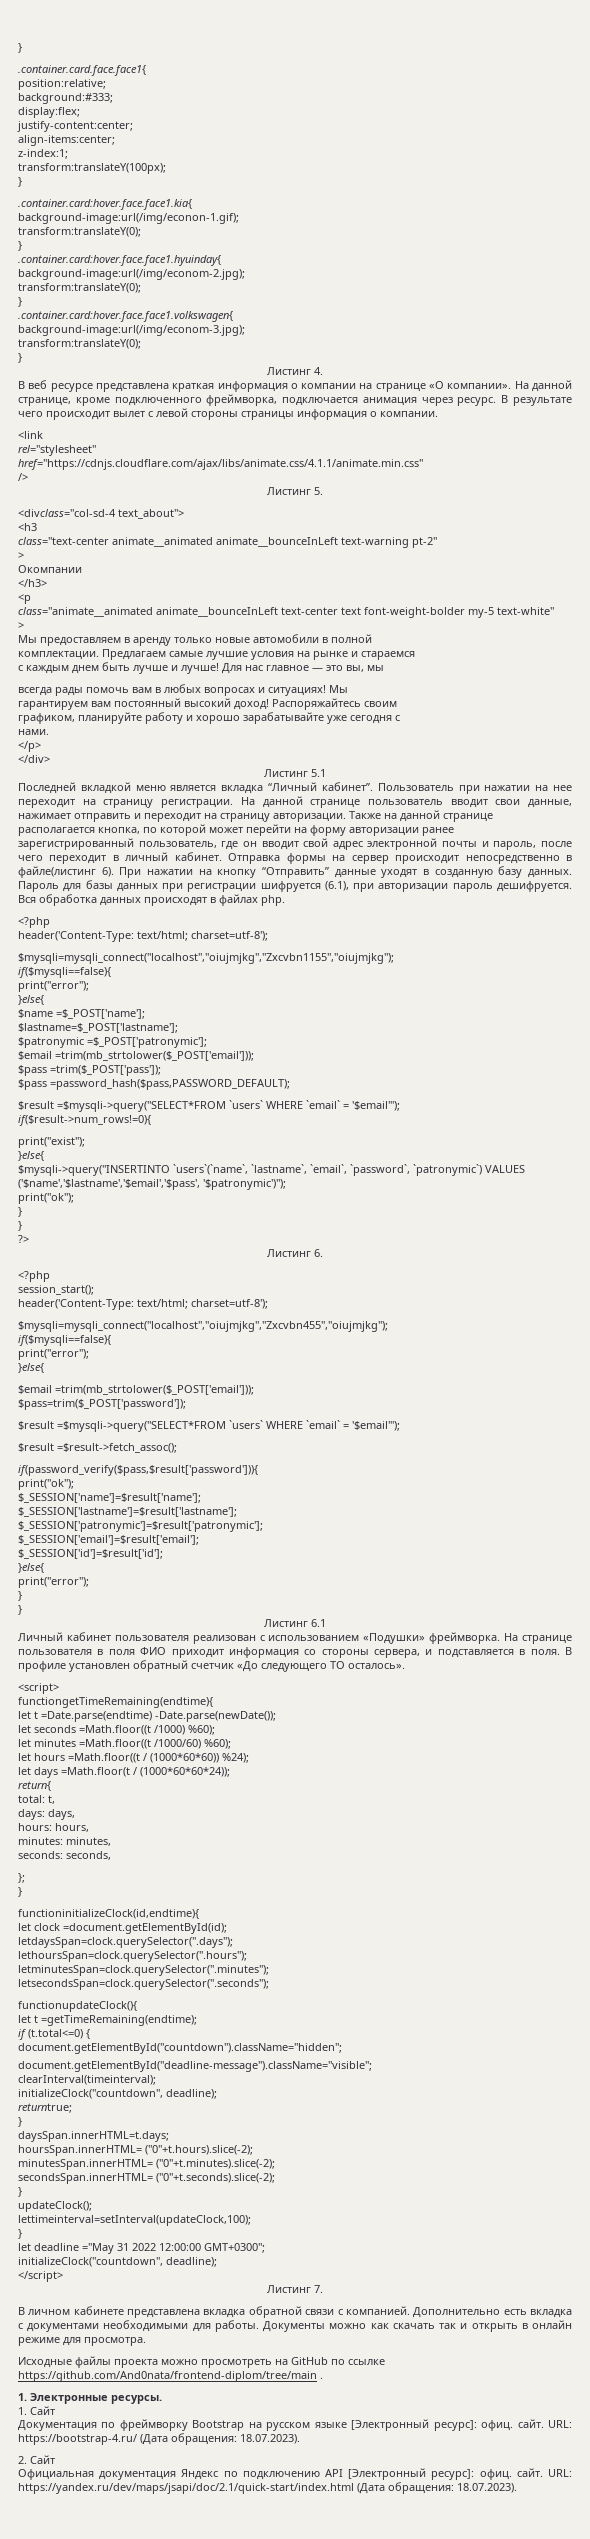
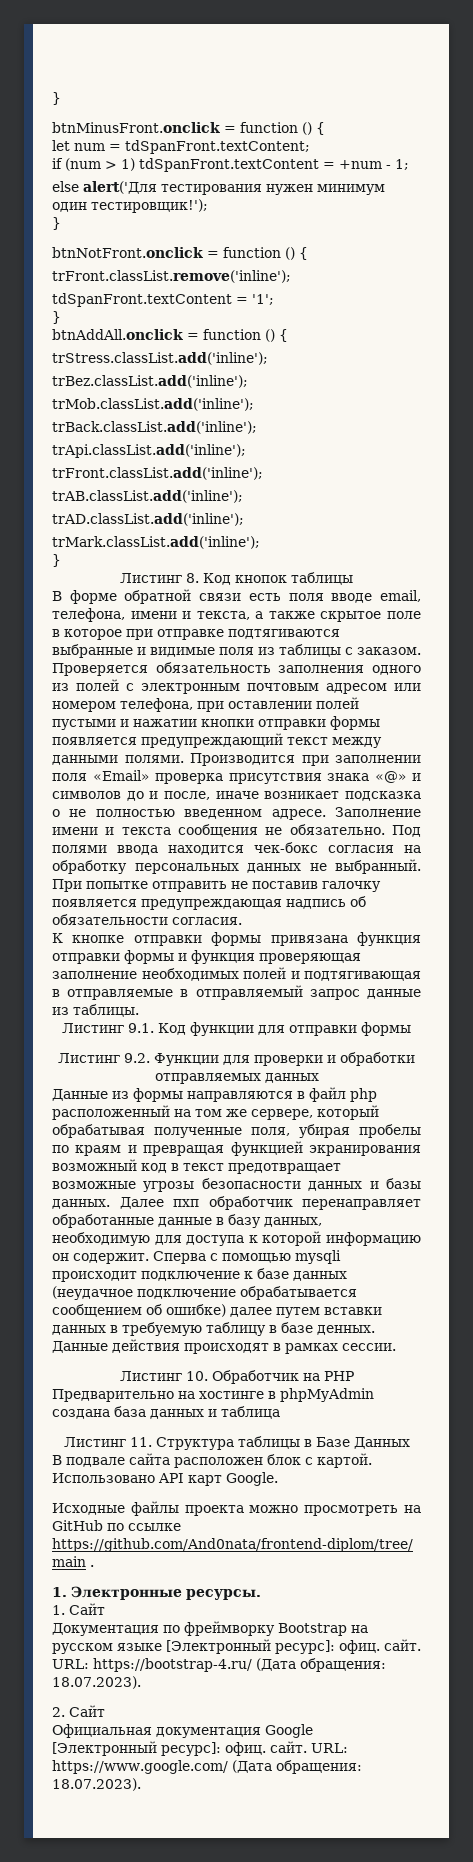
[18,43,22,53] [18,65,146,76] [18,79,106,90] [18,93,113,104] [18,107,80,118] [17,121,133,132] [18,135,115,146] [18,149,68,159] [18,163,166,174] [18,177,22,187] [18,199,192,210] [18,213,239,224] [18,227,141,237] [18,241,22,251] [18,255,221,266] [18,269,245,280] [18,283,141,293] [18,297,22,307] [18,311,233,322] [18,325,245,336] [18,339,141,349] [18,353,22,363] [267,367,323,375] [18,380,573,392] [18,394,572,406] [18,408,438,420] [18,431,43,439] [18,445,96,456] [18,459,423,470] [18,473,28,481] [267,487,323,495] [18,509,184,519] [18,523,37,531] [18,537,437,548] [18,552,24,559] [18,565,82,573] [18,579,47,587] [18,594,31,604] [18,607,554,618] [18,622,24,629] [18,634,372,646] [18,649,415,660] [18,662,384,674] [18,684,348,696] [18,698,397,710] [18,712,400,724] [18,729,49,735] [18,741,41,752] [18,755,50,763] [264,769,326,777] [18,782,572,794] [18,796,572,808] [18,810,493,822] [18,824,454,836] [18,838,572,850] [18,852,572,864] [18,866,573,878] [18,880,572,892] [18,894,285,906] [18,917,50,928] [18,931,268,942] [18,953,394,964] [18,967,111,978] [18,981,89,992] [18,995,44,1005] [18,1009,145,1019] [18,1023,178,1033] [18,1037,207,1048] [18,1051,254,1061] [18,1065,161,1076] [18,1079,290,1090] [18,1100,400,1112] [18,1115,151,1126] [18,1137,85,1148] [18,1151,44,1161] [18,1164,525,1176] [18,1179,286,1190] [18,1193,74,1204] [18,1207,22,1217] [18,1221,22,1231] [18,1235,29,1243] [267,1249,323,1257] [18,1271,50,1282] [18,1285,94,1295] [18,1299,268,1310] [18,1321,388,1332] [18,1335,111,1346] [18,1349,89,1360] [18,1363,44,1373] [18,1385,254,1395] [18,1399,186,1410] [18,1420,400,1432] [18,1443,177,1453] [18,1465,258,1476] [18,1479,74,1490] [18,1493,201,1503] [18,1507,237,1517] [18,1521,263,1532] [18,1535,199,1545] [18,1549,163,1559] [18,1563,44,1573] [18,1577,89,1588] [18,1591,22,1601] [18,1605,22,1615] [264,1619,326,1627] [18,1632,573,1644] [18,1647,572,1658] [18,1660,405,1672] [18,1683,59,1694] [18,1697,213,1708] [18,1711,276,1722] [18,1725,215,1735] [18,1739,231,1749] [18,1753,249,1763] [18,1767,230,1778] [18,1781,51,1791] [18,1795,55,1804] [18,1809,75,1820] [18,1823,89,1832] [18,1837,111,1846] [18,1851,111,1860] [18,1873,25,1883] [18,1887,22,1897] [18,1909,199,1919] [18,1923,227,1934] [18,1937,233,1948] [18,1951,247,1962] [18,1965,269,1976] [18,1979,269,1990] [18,2001,137,2012] [18,2015,197,2026] [18,2029,90,2040] [18,2043,342,2054] [18,2061,372,2072] [18,2075,156,2085] [18,2089,217,2099] [18,2103,72,2113] [18,2117,22,2127] [18,2131,169,2142] [18,2145,253,2156] [18,2159,275,2170] [18,2173,275,2184] [18,2187,22,2197] [18,2201,92,2212] [18,2215,251,2226] [18,2229,22,2239] [18,2243,265,2254] [18,2257,217,2267] [18,2271,63,2282] [267,2285,323,2293] [18,2306,572,2318] [18,2320,572,2332] [18,2337,146,2346] } // .container.card.face.face1{ // position:relative; // background:#333; // display:flex; // justify-content:center; // align-items:center; // z-index:1; // transform:translateY(100px); // } // .container.card:hover.face.face1.kia{ // background-image:url(/img/econon-1.gif); // transform:translateY(0); // } // .container.card:hover.face.face1.hyuinday{ // background-image:url(/img/econom-2.jpg); // transform:translateY(0); // } // .container.card:hover.face.face1.volkswagen{ // background-image:url(/img/econom-3.jpg); // transform:translateY(0); // } // Листинг 4. // В веб ресурсе представлена краткая информация о компании на странице «О компании». На данной странице, кроме подключенного фреймворка, подключается анимация через ресурс. В результате чего происходит вылет с левой стороны страницы информация о компании. // <link // rel="stylesheet" // href="https://cdnjs.cloudflare.com/ajax/libs/animate.css/4.1.1/animate.min.css" // /> // Листинг 5. // <divclass="col-sd-4 text_about"> // <h3 // class="text-center animate__animated animate__bounceInLeft text-warning pt-2" // > // Окомпании // </h3> // <p // class="animate__animated animate__bounceInLeft text-center text font-weight-bolder my-5 text-white" // > // Мы предоставляем в аренду только новые автомобили в полной // комплектации. Предлагаем самые лучшие условия на рынке и стараемся // с каждым днем быть лучше и лучше! Для нас главное — это вы, мы // всегда рады помочь вам в любых вопросах и ситуациях! Мы // гарантируем вам постоянный высокий доход! Распоряжайтесь своим // графиком, планируйте работу и хорошо зарабатывайте уже сегодня с // нами. // </p> // </div> // Листинг 5.1 // Последней вкладкой меню является вкладка “Личный кабинет”. Пользователь при нажатии на нее переходит на страницу регистрации. На данной странице пользователь вводит свои данные, нажимает отправить и переходит на страницу авторизации. Также на данной странице располагается кнопка, по которой может перейти на форму авторизации ранее зарегистрированный пользователь, где он вводит свой адрес электронной почты и пароль, после чего переходит в личный кабинет. Отправка формы на сервер происходит непосредственно в файле(листинг 6). При нажатии на кнопку “Отправить” данные уходят в созданную базу данных. Пароль для базы данных при регистрации шифруется (6.1), при авторизации пароль дешифруется. Вся обработка данных происходят в файлах php. // <?php // header('Content-Type: text/html; charset=utf-8'); // $mysqli=mysqli_connect("localhost","oiujmjkg","Zxcvbn1155","oiujmjkg"); // if($mysqli==false){ // print("error"); // }else{ // $name =$_POST['name']; // $lastname=$_POST['lastname']; // $patronymic =$_POST['patronymic']; // $email =trim(mb_strtolower($_POST['email'])); // $pass =trim($_POST['pass']); // $pass =password_hash($pass,PASSWORD_DEFAULT); // $result =$mysqli->query("SELECT*FROM `users` WHERE `email` = '$email'"); // if($result->num_rows!=0){ // print("exist"); // }else{ // $mysqli->query("INSERTINTO `users`(`name`, `lastname`, `email`, `password`, `patronymic`) VALUES ('$name','$lastname','$email','$pass', '$patronymic')"); // print("ok"); // } // } // ?> // Листинг 6. // <?php // session_start(); // header('Content-Type: text/html; charset=utf-8'); // $mysqli=mysqli_connect("localhost","oiujmjkg","Zxcvbn455","oiujmjkg"); // if($mysqli==false){ // print("error"); // }else{ // $email =trim(mb_strtolower($_POST['email'])); // $pass=trim($_POST['password']); // $result =$mysqli->query("SELECT*FROM `users` WHERE `email` = '$email'"); // $result =$result->fetch_assoc(); // if(password_verify($pass,$result['password'])){ // print("ok"); // $_SESSION['name']=$result['name']; // $_SESSION['lastname']=$result['lastname']; // $_SESSION['patronymic']=$result['patronymic']; // $_SESSION['email']=$result['email']; // $_SESSION['id']=$result['id']; // }else{ // print("error"); // } // } // Листинг 6.1 // Личный кабинет пользователя реализован с использованием «Подушки» фреймворка. На странице пользователя в поля ФИО приходит информация со стороны сервера, и подставляется в поля. В профиле установлен обратный счетчик «До следующего ТО осталось». // <script> // functiongetTimeRemaining(endtime){ // let t =Date.parse(endtime) -Date.parse(newDate()); // let seconds =Math.floor((t /1000) %60); // let minutes =Math.floor((t /1000/60) %60); // let hours =Math.floor((t / (1000*60*60)) %24); // let days =Math.floor(t / (1000*60*60*24)); // return{ // total: t, // days: days, // hours: hours, // minutes: minutes, // seconds: seconds, // }; // } // functioninitializeClock(id,endtime){ // let clock =document.getElementById(id); // letdaysSpan=clock.querySelector(".days"); // lethoursSpan=clock.querySelector(".hours"); // letminutesSpan=clock.querySelector(".minutes"); // letsecondsSpan=clock.querySelector(".seconds"); // functionupdateClock(){ // let t =getTimeRemaining(endtime); // if (t.total<=0) { // document.getElementById("countdown").className="hidden"; // document.getElementById("deadline-message").className="visible"; // clearInterval(timeinterval); // initializeClock("countdown", deadline); // returntrue; // } // daysSpan.innerHTML=t.days; // hoursSpan.innerHTML= ("0"+t.hours).slice(-2); // minutesSpan.innerHTML= ("0"+t.minutes).slice(-2); // secondsSpan.innerHTML= ("0"+t.seconds).slice(-2); // } // updateClock(); // lettimeinterval=setInterval(updateClock,100); // } // let deadline ="May 31 2022 12:00:00 GMT+0300"; // initializeClock("countdown", deadline); // </script> // Листинг 7. // В личном кабинете представлена вкладка обратной связи с компанией. Дополнительно есть вкладка с документами необходимыми для работы. Документы можно как скачать так и открыть в онлайн режиме для просмотра. -> [52,92,61,105] [52,122,325,135] [52,140,310,154] [52,158,409,172] [52,181,385,195] [52,199,208,213] [52,217,61,230] [52,247,308,260] [52,270,291,283] [52,293,274,307] [52,311,61,324] [52,329,288,342] [52,352,268,365] [52,375,248,388] [52,398,254,411] [52,421,257,434] [52,444,246,458] [52,467,263,480] [52,490,243,503] [52,513,244,526] [52,536,260,549] [52,554,61,567] [120,572,353,585] [52,589,422,604] [52,608,421,622] [52,629,340,640] [52,644,421,658] [52,662,422,676] [52,679,421,694] [52,697,359,712] [52,716,380,730] [52,733,382,748] [52,753,421,766] [52,770,421,784] [52,791,421,801] [52,807,421,820] [52,824,421,837] [52,842,421,855] [52,859,421,874] [52,879,381,892] [52,896,366,910] [52,914,242,925] [52,932,421,946] [52,950,361,964] [52,967,421,981] [52,985,421,1000] [52,1004,139,1017] [62,1022,411,1036] [58,1052,415,1066] [154,1073,319,1084] [52,1087,377,1102] [52,1105,379,1120] [52,1124,421,1138] [52,1141,421,1156] [52,1159,341,1174] [52,1178,421,1192] [52,1196,421,1210] [52,1214,322,1228] [52,1231,421,1246] [52,1250,341,1264] [52,1268,347,1282] [52,1286,357,1300] [52,1304,382,1318] [52,1322,375,1336] [52,1339,396,1354] [119,1370,354,1384] [52,1388,374,1402] [52,1406,280,1419] [63,1436,410,1450] [52,1453,372,1468] [52,1472,278,1486] } // btnMinusFront.onclick = function () { // let num = tdSpanFront.textContent; // if (num > 1) tdSpanFront.textContent = +num - 1; // else alert('Для тестирования нужен минимум один тестировщик!'); // } // btnNotFront.onclick = function () { // trFront.classList.remove('inline'); // tdSpanFront.textContent = '1'; // } // btnAddAll.onclick = function () { // trStress.classList.add('inline'); // trBez.classList.add('inline'); // trMob.classList.add('inline'); // trBack.classList.add('inline'); // trApi.classList.add('inline'); // trFront.classList.add('inline'); // trAB.classList.add('inline'); // trAD.classList.add('inline'); // trMark.classList.add('inline'); // } // Листинг 8. Код кнопок таблицы // В форме обратной связи есть поля вводе email, телефона, имени и текста, а также скрытое поле в которое при отправке подтягиваются выбранные и видимые поля из таблицы с заказом. Проверяется обязательность заполнения одного из полей с электронным почтовым адресом или номером телефона, при оставлении полей пустыми и нажатии кнопки отправки формы появляется предупреждающий текст между данными полями. Производится при заполнении поля «Email» проверка присутствия знака «@» и символов до и после, иначе возникает подсказка о не полностью введенном адресе. Заполнение имени и текста сообщения не обязательно. Под полями ввода находится чек-бокс согласия на обработку персональных данных не выбранный. При попытке отправить не поставив галочку появляется предупреждающая надпись об обязательности согласия. // К кнопке отправки формы привязана функция отправки формы и функция проверяющая заполнение необходимых полей и подтягивающая в отправляемые в отправляемый запрос данные из таблицы. // Листинг 9.1. Код функции для отправки формы // Листинг 9.2. Функции для проверки и обработки отправляемых данных // Данные из формы направляются в файл php расположенный на том же сервере, который обрабатывая полученные поля, убирая пробелы по краям и превращая функцией экранирования возможный код в текст предотвращает возможные угрозы безопасности данных и базы данных. Далее пхп обработчик перенаправляет обработанные данные в базу данных, необходимую для доступа к которой информацию он содержит. Сперва с помощью mysqli происходит подключение к базе данных (неудачное подключение обрабатывается сообщением об ошибке) далее путем вставки данных в требуемую таблицу в базе денных. Данные действия происходят в рамках сессии. // Листинг 10. Обработчик на PHP // Предварительно на хостинге в phpMyAdmin создана база данных и таблица // Листинг 11. Структура таблицы в Базе Данных // В подвале сайта расположен блок с картой. Использовано API карт Google.
[181,2468,572,2480] [18,2483,354,2494] Яндекс по подключению API [Электронный ресурс]: офиц. сайт. URL: https://yandex.ru/dev/maps/jsapi/doc/2.1/quick-start/index.html -> [265,1724,313,1738] [52,1741,348,1756] [52,1760,228,1774] Google [Электронный ресурс]: офиц. сайт. URL: https://www.google.com/

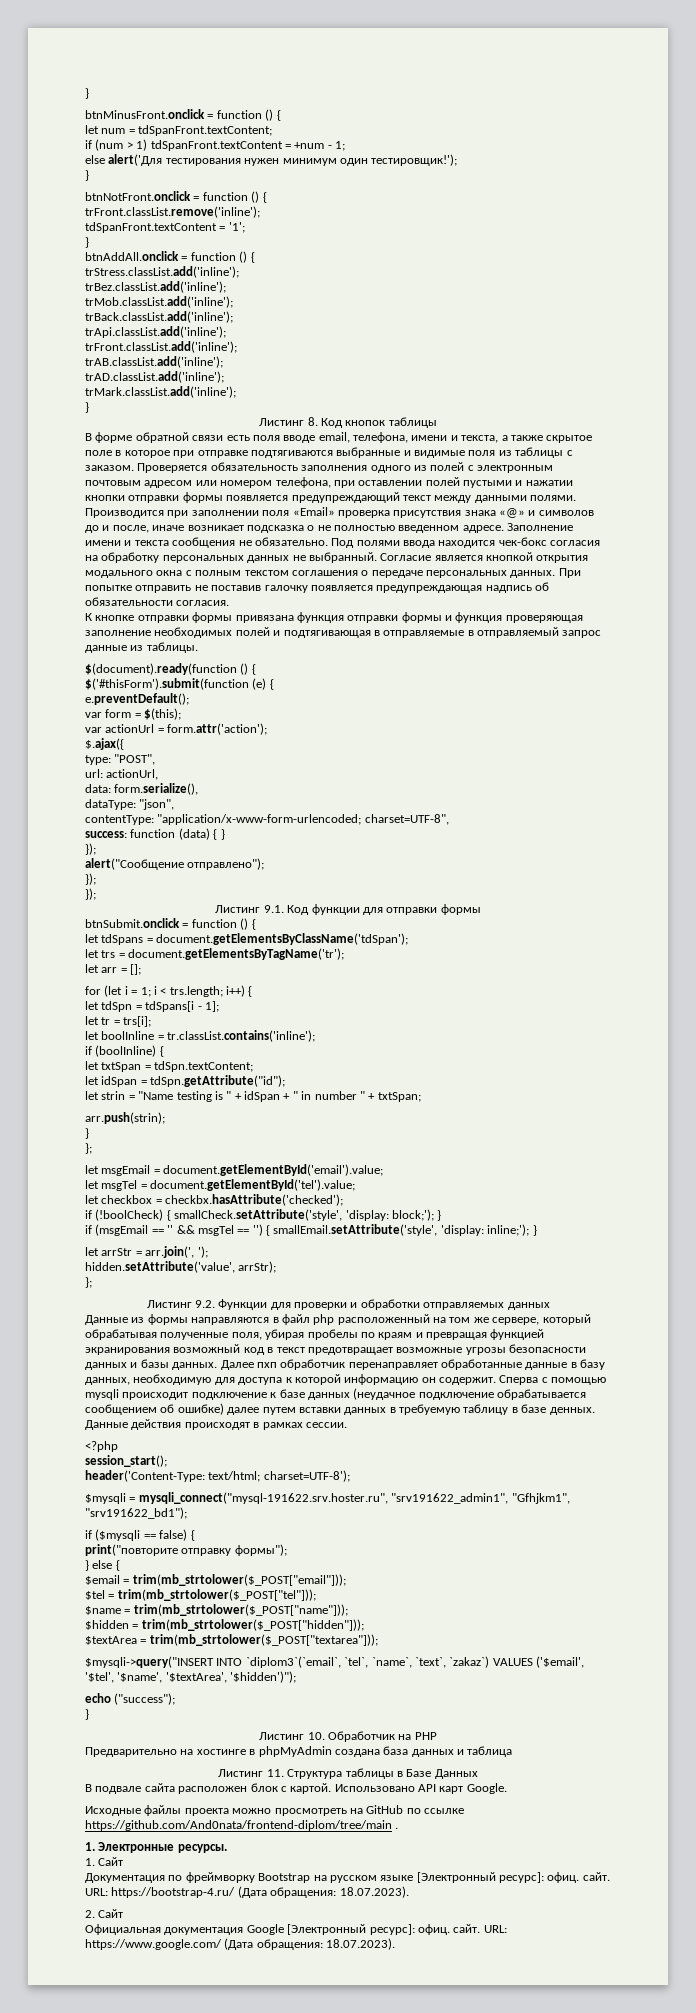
(421, 866) none -> [380,552,589,563] [85,570,556,578] Согласие является кнопкой открытия модального окна с полным текстом соглашения о передаче персональных данных.
(139, 1010) none -> [85,663,256,675] [85,678,274,690] [85,693,189,705] [85,708,182,720] [85,723,268,735] [85,738,124,750] [85,754,156,765] [85,769,159,780] [85,783,199,795] [85,799,175,810] [85,814,449,825] [85,828,225,840] [85,843,96,855] [85,858,265,870] [85,873,96,885] [85,888,96,900] // $(document).ready(function () { // $('#thisForm').submit(function (e) { // e.preventDefault(); // var form = $(this); // var actionUrl = form.attr('action'); // $.ajax({ // type: "POST", // url: actionUrl, // data: form.serialize(), // dataType: "json", // contentType: "application/x-www-form-urlencoded; charset=UTF-8", // success: function (data) { } // }); // alert("Cообщение отправлено"); // }); // });
(411, 1029) none -> [85,918,256,930] [85,933,409,945] [85,948,345,960] [85,964,142,975] [85,985,253,997] [85,1001,219,1012] [85,1016,152,1027] [85,1030,316,1042] [85,1045,164,1057] [85,1061,254,1072] [85,1075,286,1087] [85,1091,421,1102] [85,1112,165,1124] [85,1128,89,1139] [85,1143,92,1154] [85,1164,384,1176] [85,1179,356,1191] [85,1194,344,1206] [85,1209,442,1221] [85,1224,537,1236] [85,1246,208,1258] [85,1261,277,1273] [85,1277,92,1288] // btnSubmit.onclick = function () { // let tdSpans = document.getElementsByClassName('tdSpan'); // let trs = document.getElementsByTagName('tr'); // let arr = []; // for (let i = 1; i < trs.length; i++) { // let tdSpn = tdSpans[i - 1]; // let tr = trs[i]; // let boolInline = tr.classList.contains('inline'); // if (boolInline) { // let txtSpan = tdSpn.textContent; // let idSpan = tdSpn.getAttribute("id"); // let strin = "Name testing is " + idSpan + " in number " + txtSpan; // arr.push(strin); // } // }; // let msgEmail = document.getElementById('email').value; // let msgTel = document.getElementById('tel').value; // let checkbox = checkbx.hasAttribute('checked'); // if (!boolCheck) { smallCheck.setAttribute('style', 'display: block;'); } // if (msgEmail == '' && msgTel == '') { smallEmail.setAttribute('style', 'display: inline;'); } // let arrStr = arr.join(', '); // hidden.setAttribute('value', arrStr); // };
(396, 1347) none -> [85,1441,118,1452] [85,1455,167,1467] [85,1470,350,1482] [85,1492,570,1504] [85,1507,187,1519] [85,1529,195,1541] [85,1544,287,1556] [85,1560,120,1571] [85,1574,346,1586] [85,1589,316,1601] [85,1604,348,1616] [85,1619,364,1631] [85,1634,378,1646] [85,1656,584,1668] [85,1671,297,1683] [85,1693,176,1705] [85,1709,89,1720] // <?php // session_start(); // header('Content-Type: text/html; charset=UTF-8'); // $mysqli = mysqli_connect("mysql-191622.srv.hoster.ru", "srv191622_admin1", "Gfhjkm1", "srv191622_bd1"); // if ($mysqli == false) { // print("повторите отправку формы"); // } else { // $email = trim(mb_strtolower($_POST["email"])); // $tel = trim(mb_strtolower($_POST["tel"])); // $name = trim(mb_strtolower($_POST["name"])); // $hidden = trim(mb_strtolower($_POST["hidden"])); // $textArea = trim(mb_strtolower($_POST["textarea"])); // $mysqli->query("INSERT INTO `diplom3`(`email`, `tel`, `name`, `text`, `zakaz`) VALUES ('$email', '$tel', '$name', '$textArea', '$hidden')"); // echo ("success"); // }

